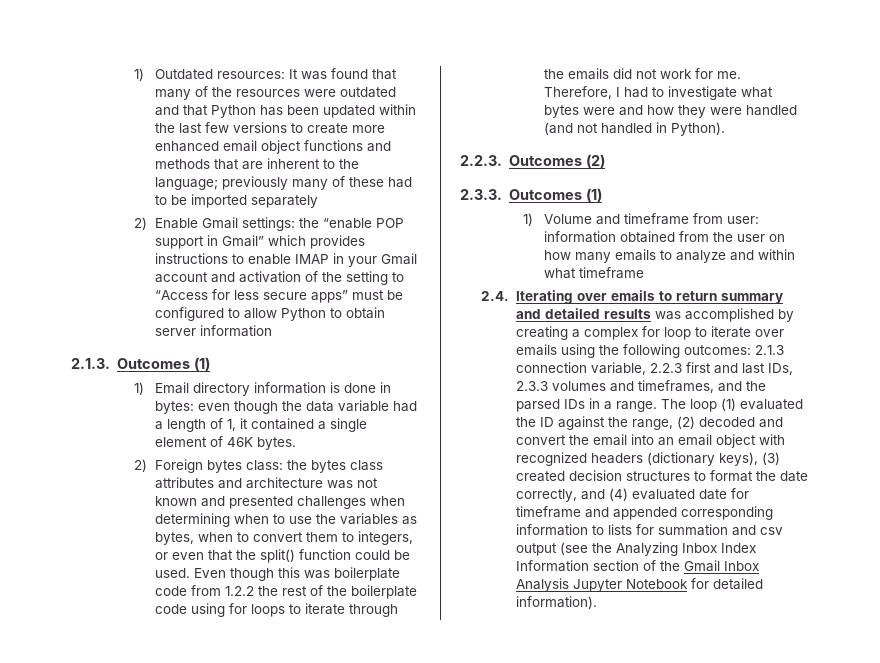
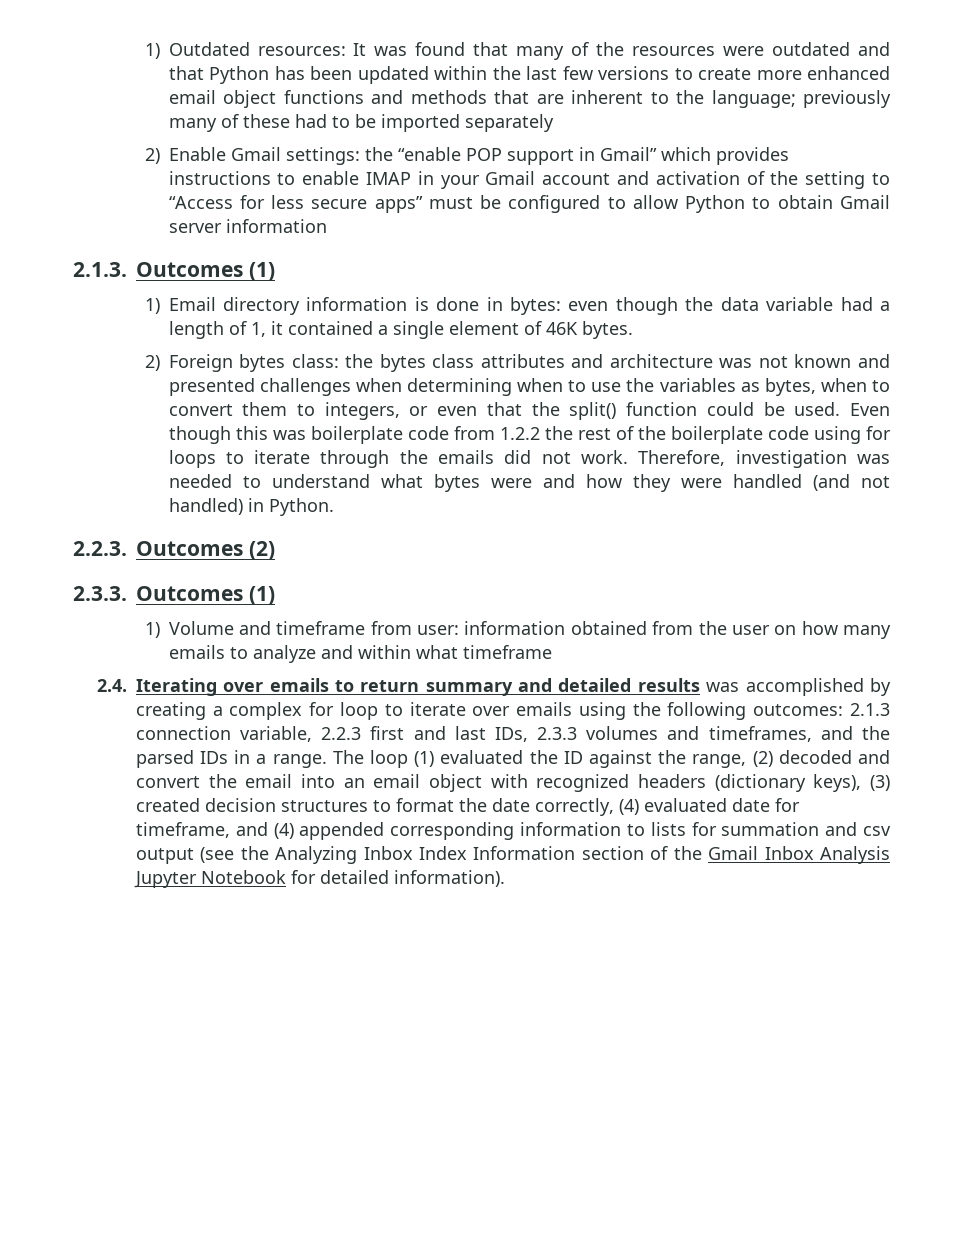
(386, 313) none -> [840,195,891,209] Gmail
[660,68,742,79] [544,86,738,100] work for me. Therefore, I had to investigate -> [581,450,891,468] [168,474,370,488] work. Therefore, investigation was needed to understand
[601,122,726,136] handled in Python). -> [168,498,334,516] handled) in Python.
[580,489,605,500] and -> (614, 807) none
[515,506,609,518] timeframe and -> [135,822,294,839] timeframe, and (4)

